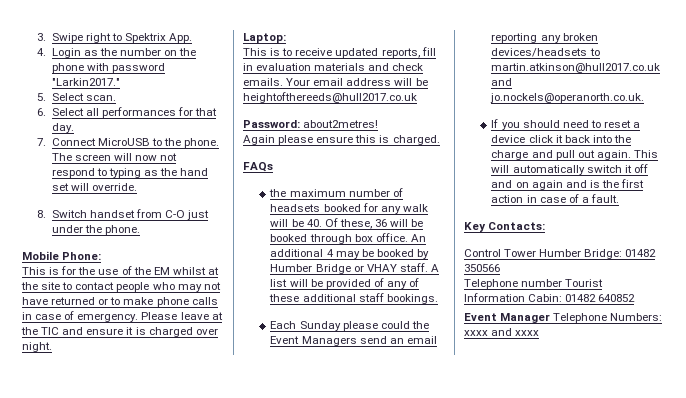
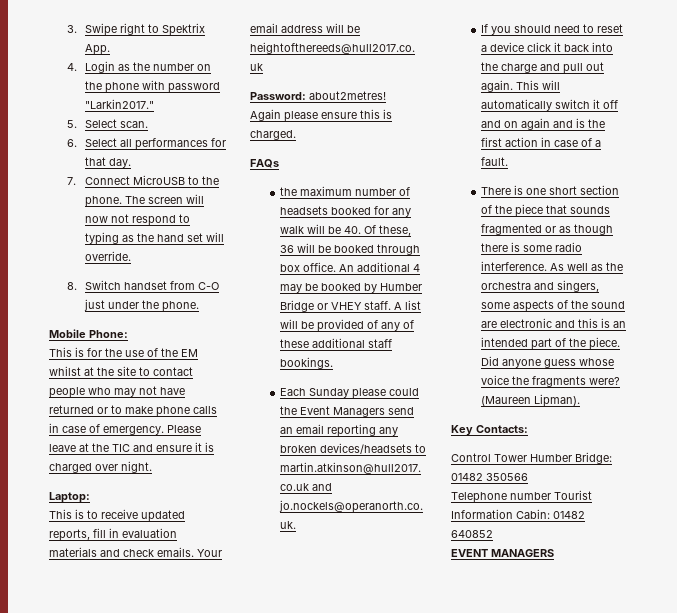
[366,264,397,272] VHAY -> [330,302,362,310] VHEY
(619, 198) none -> [480,185,619,195] [480,204,610,217] [480,224,613,235] [480,242,582,252] [480,261,623,271] [480,280,599,292] [480,300,625,312] [480,318,626,328] [480,337,620,350] [480,356,614,368] [480,375,620,387] [480,394,580,407] // There is one short section of the piece that sounds fragmented or as though there is some radio interference. As well as the orchestra and singers, some aspects of the sound are electronic and this is an intended part of the piece. Did anyone guess whose voice the fragments were? (Maureen Lipman).
[464,313,663,323] [464,328,540,336] Event Manager Telephone Numbers: xxxx and xxxx -> [451,549,554,557] EVENT MANAGERS

